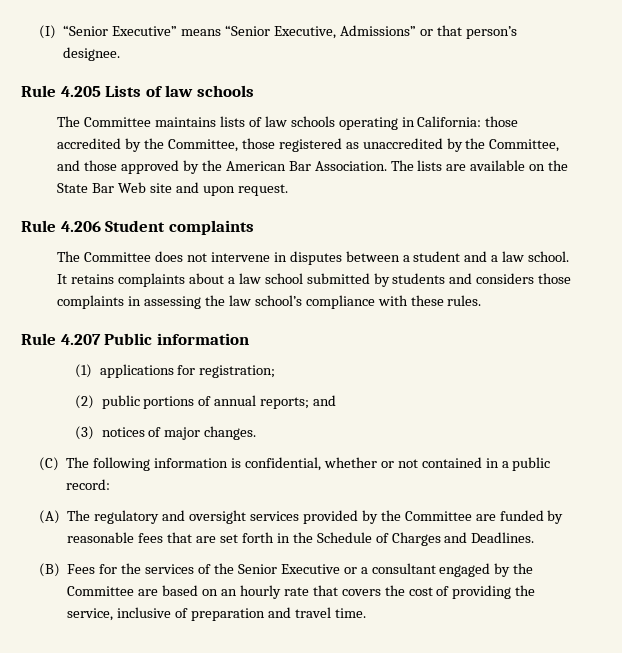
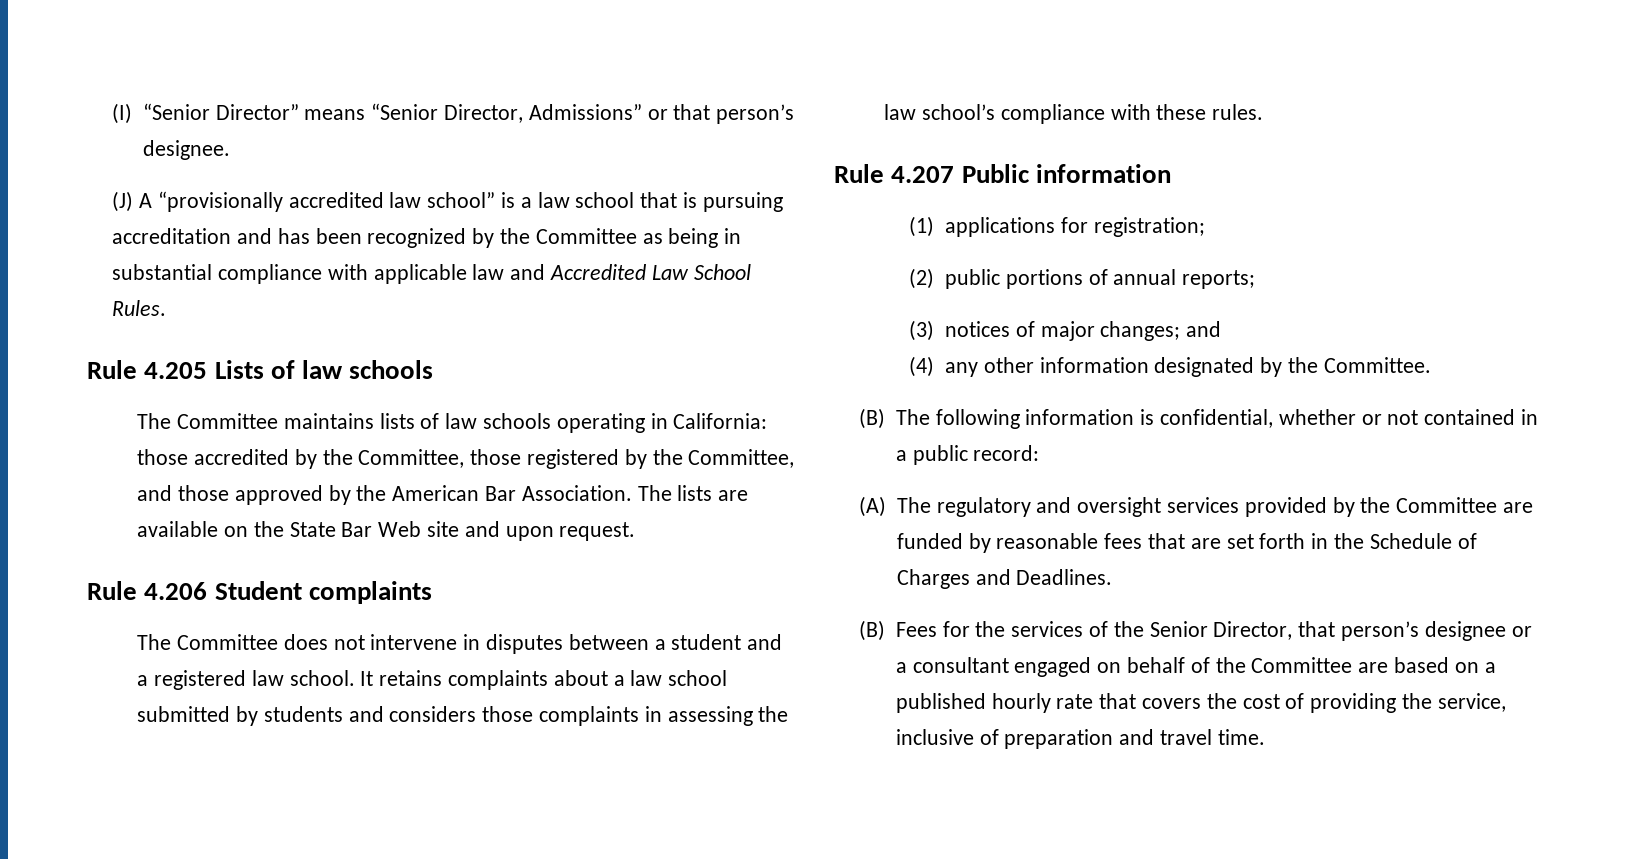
[112,26,178,36] Executive” -> [215,104,299,120] Director”
[274,26,337,39] Executive, -> [444,104,524,123] Director,
(121, 54) none -> [112,191,783,212] [112,228,742,248] [112,264,751,284] [112,300,167,316] // (J) A “provisionally accredited law school” is a law school that is pursuing accreditation and has been recognized by the Committee as being in substantial compliance with applicable law and Accredited Law School Rules.
[345,138,443,149] as unaccredited -> (620, 459) none
(499, 258) none -> [154,670,247,690] registered
[313,395,337,406] and -> (1256, 279) none
[204,426,257,440] [39,457,60,471] changes. // (C) -> [1100,321,1222,341] [909,356,1431,377] [859,408,886,429] changes; and // (4) any other information designated by the Committee. // (B)
[280,564,340,574] Executive -> [1213,621,1506,641] Director, that person’s designee
[494,563,511,577] by -> [1097,657,1210,673] on behalf of
[221,589,238,596] an -> [1484,662,1496,673] [895,693,986,713] a published

